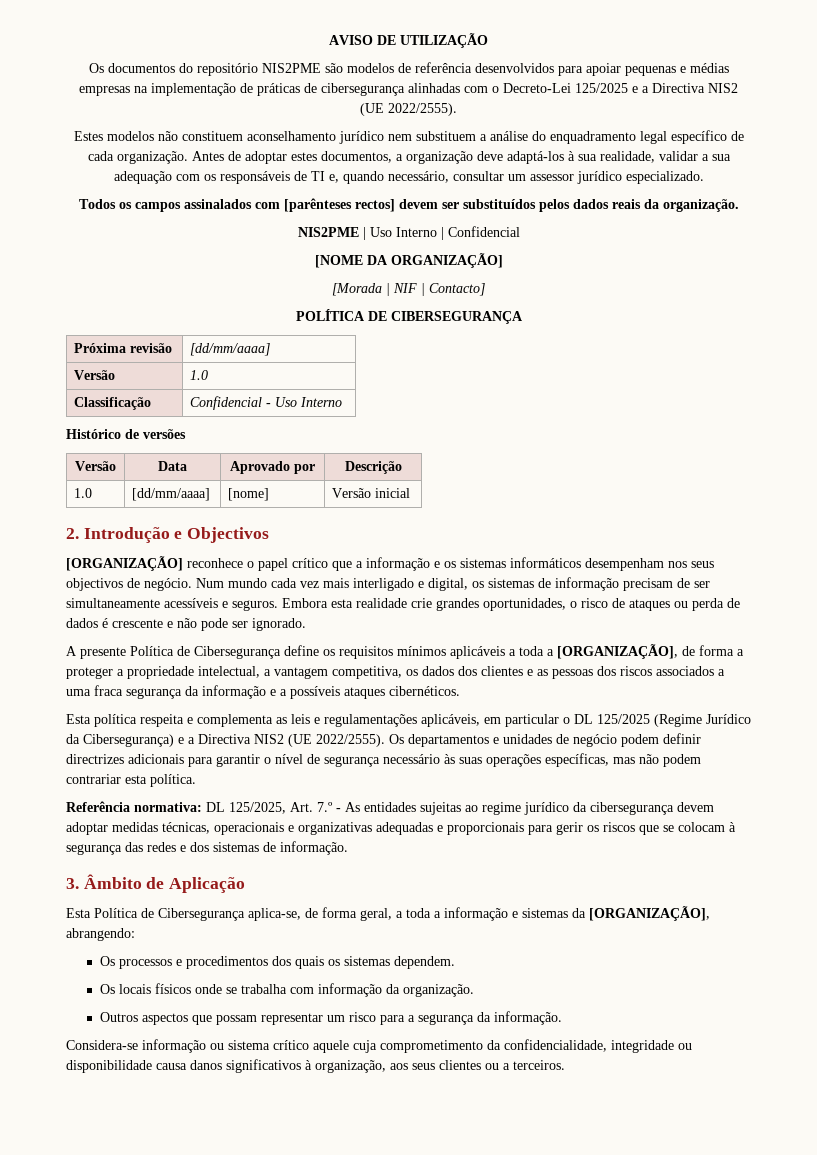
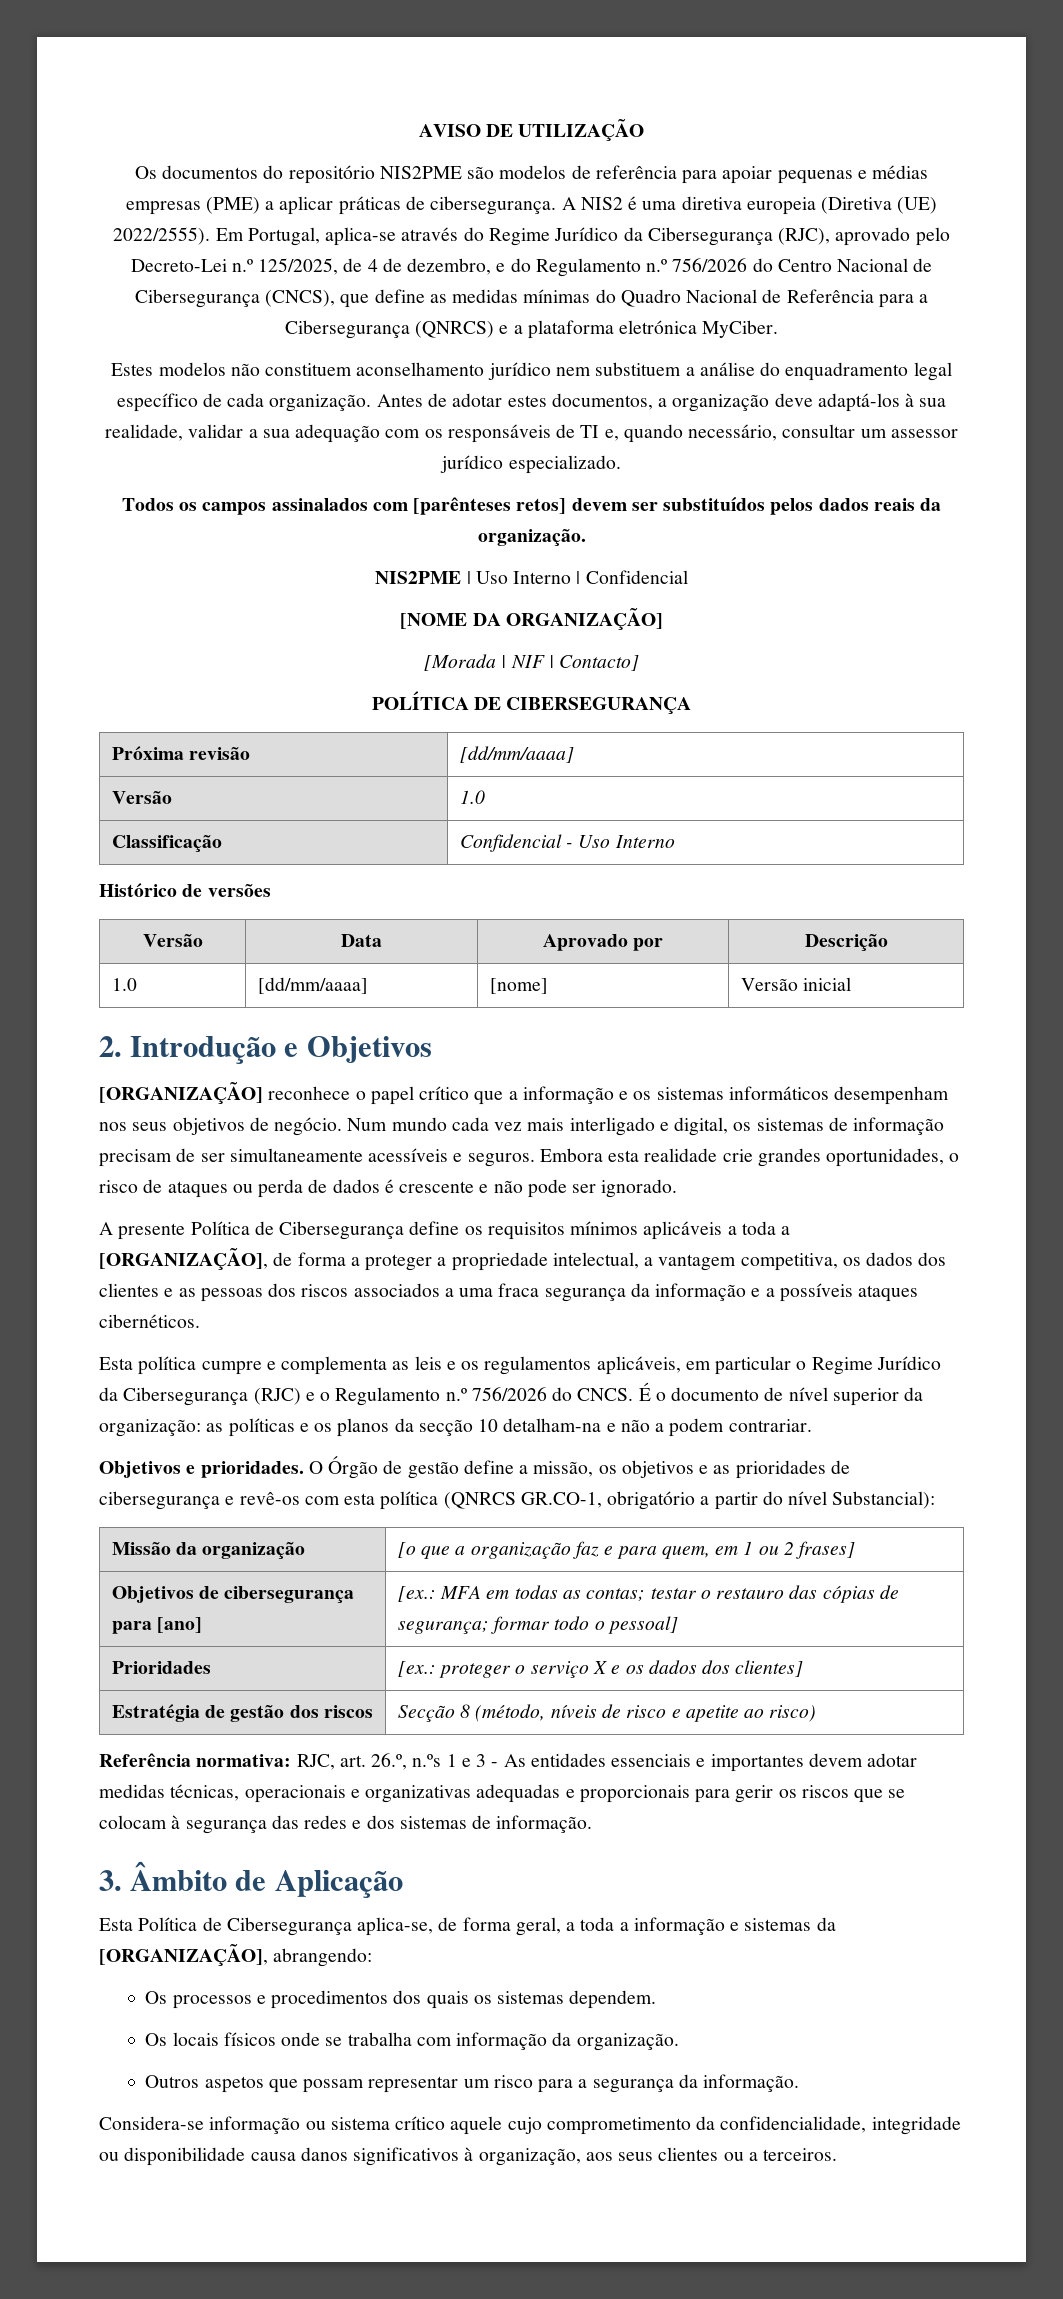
[474,63,554,73] desenvolvidos -> (677, 172) none
[134,83,738,96] [360,103,457,116] na implementação de práticas de cibersegurança alinhadas com o Decreto-Lei 125/2025 e a Directiva NIS2 (UE 2022/2555). -> [205,196,938,215] [113,227,950,246] [130,258,933,277] [134,289,929,308] [284,320,779,339] (PME) a aplicar práticas de cibersegurança. A NIS2 é uma diretiva europeia (Diretiva (UE) 2022/2555). Em Portugal, aplica-se através do Regime Jurídico da Cibersegurança (RJC), aprovado pelo Decreto-Lei n.º 125/2025, de 4 de dezembro, e do Regulamento n.º 756/2026 do Centro Nacional de Cibersegurança (CNCS), que define as medidas mínimas do Quadro Nacional de Referência para a Cibersegurança (QNRCS) e a plataforma eletrónica MyCiber.
[244,151,287,164] adoptar -> [452,393,503,407] adotar
[354,199,395,212] rectos] -> [516,498,567,514] retos]
[187,527,270,543] Objectivos -> [306,1036,432,1063] Objetivos
[66,578,123,591] objectivos -> [172,1117,245,1135] objetivos
[140,714,184,727] respeita -> [201,1361,262,1375] cumpre
[324,714,417,727] regulamentações -> [461,1356,592,1375] os regulamentos
[574,714,751,727] [66,733,701,747] [66,753,701,767] [66,774,196,787] [66,801,714,815] [66,822,108,835] DL 125/2025 (Regime Jurídico da Cibersegurança) e a Directiva NIS2 (UE 2022/2555). Os departamentos e unidades de negócio podem definir directrizes adicionais para garantir o nível de segurança necessário às suas operações específicas, mas não podem contrariar esta política. // Referência normativa: DL 125/2025, Art. 7.º - As entidades sujeitas ao regime jurídico da cibersegurança devem adoptar -> [811,1356,941,1375] [99,1382,924,1406] [99,1418,812,1437] [99,1456,850,1479] [99,1491,936,1510] [111,1542,306,1559] [397,1541,856,1559] [111,1586,355,1603] [111,1617,203,1634] [397,1585,899,1603] [397,1616,678,1634] [111,1661,211,1674] [397,1660,804,1678] [111,1704,373,1722] [397,1704,817,1722] [99,1753,918,1772] Regime Jurídico da Cibersegurança (RJC) e o Regulamento n.º 756/2026 do CNCS. É o documento de nível superior da organização: as políticas e os planos da secção 10 detalham-na e não a podem contrariar. // Objetivos e prioridades. O Órgão de gestão define a missão, os objetivos e as prioridades de cibersegurança e revê-os com esta política (QNRCS GR.CO-1, obrigatório a partir do nível Substancial): // Missão da organização | [o que a organização faz e para quem, em 1 ou 2 frases] // Objetivos de cibersegurança para [ano] | [ex.: MFA em todas as contas; testar o restauro das cópias de segurança; formar todo o pessoal] // Prioridades | [ex.: proteger o serviço X e os dados dos clientes] // Estratégia de gestão dos riscos | Secção 8 (método, níveis de risco e apetite ao risco) // Referência normativa: RJC, art. 26.º, n.ºs 1 e 3 - As entidades essenciais e importantes devem adotar
[141,1013,188,1025] aspectos -> [204,2076,264,2093] aspetos
[353,1040,377,1053] cuja -> [507,2117,542,2134] cujo

